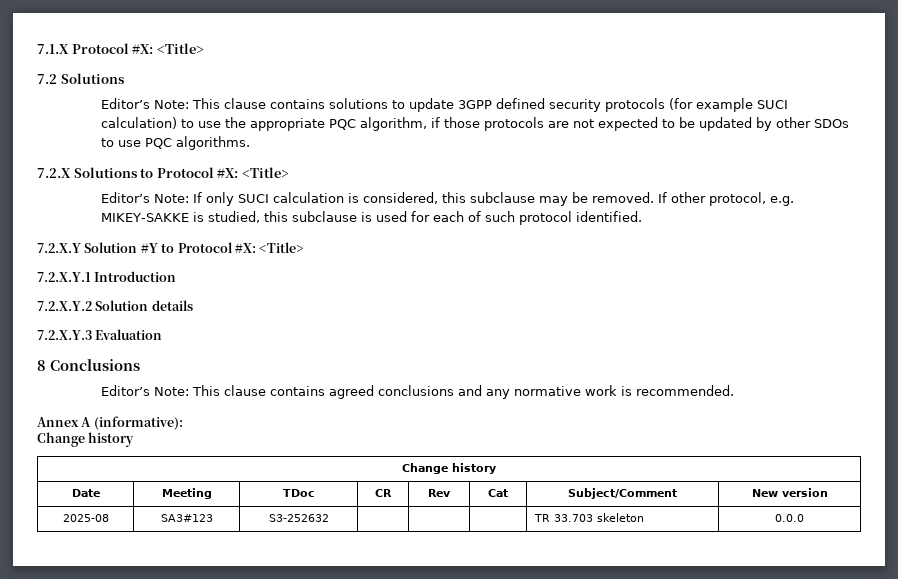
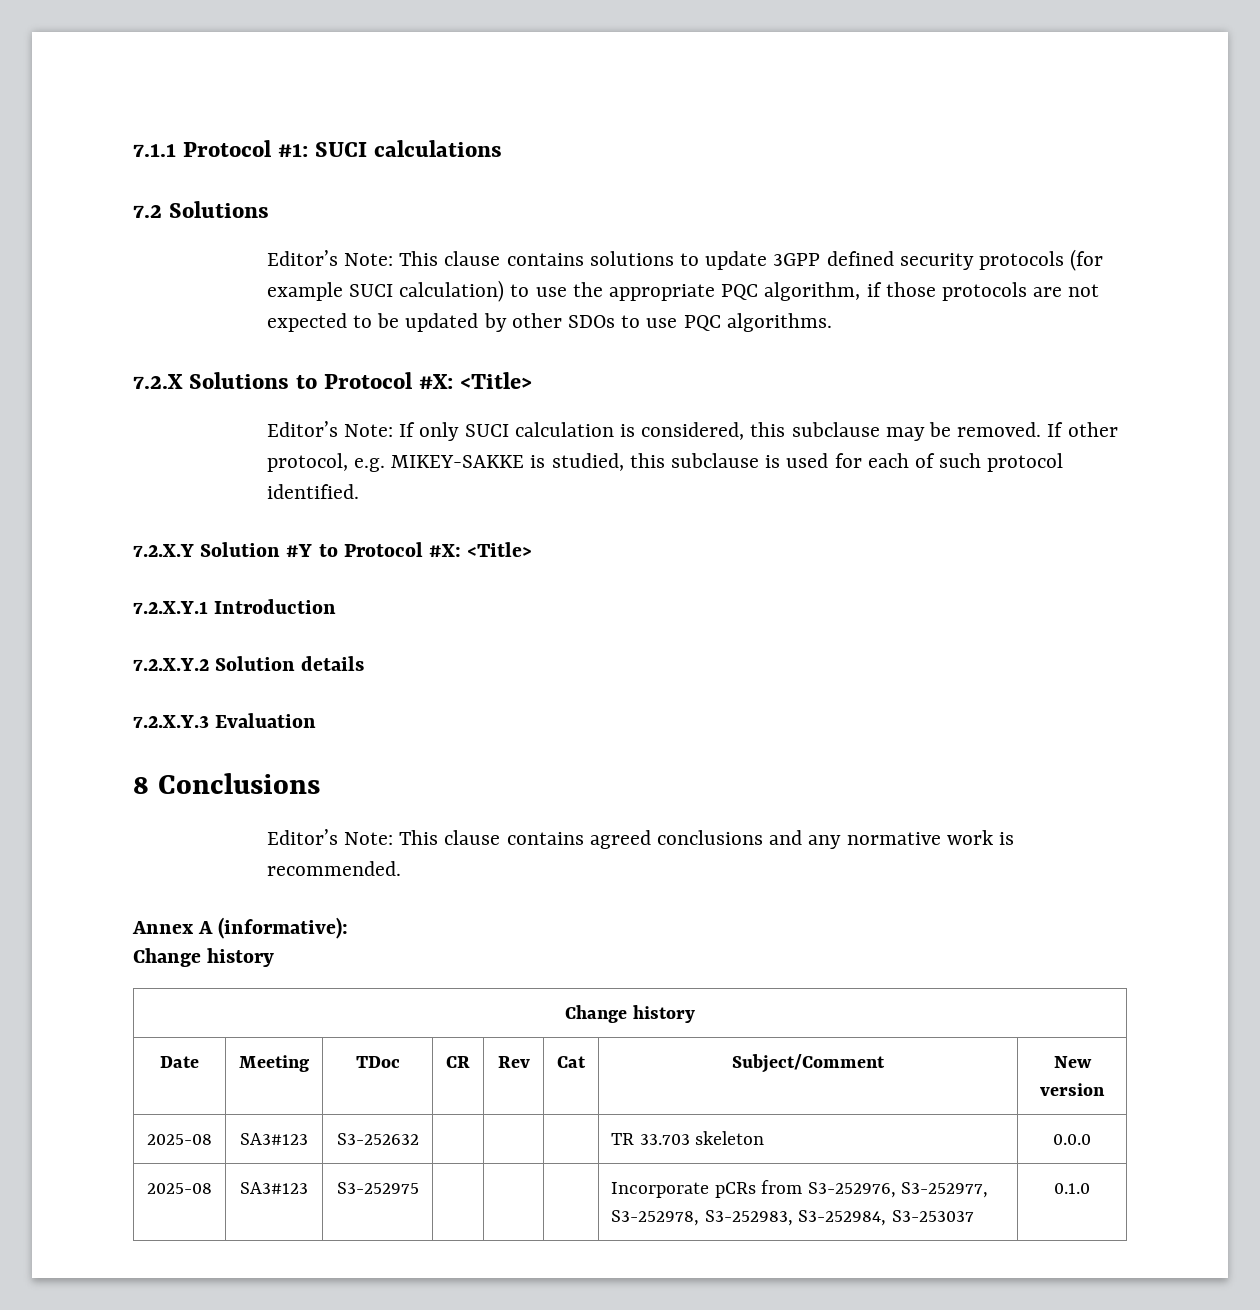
[37,43,204,54] 7.1.X Protocol #X: <Title> -> [133,140,503,157] 7.1.1 Protocol #1: SUCI calculations
(804, 518) none -> [147,1183,212,1194] [240,1182,308,1194] [336,1182,419,1194] [611,1180,989,1198] [611,1210,974,1226] [1054,1183,1090,1194] // 2025-08 | SA3#123 | S3-252975 | | | | Incorporate pCRs from S3-252976, S3-252977, S3-252978, S3-252983, S3-252984, S3-253037 | 0.1.0

